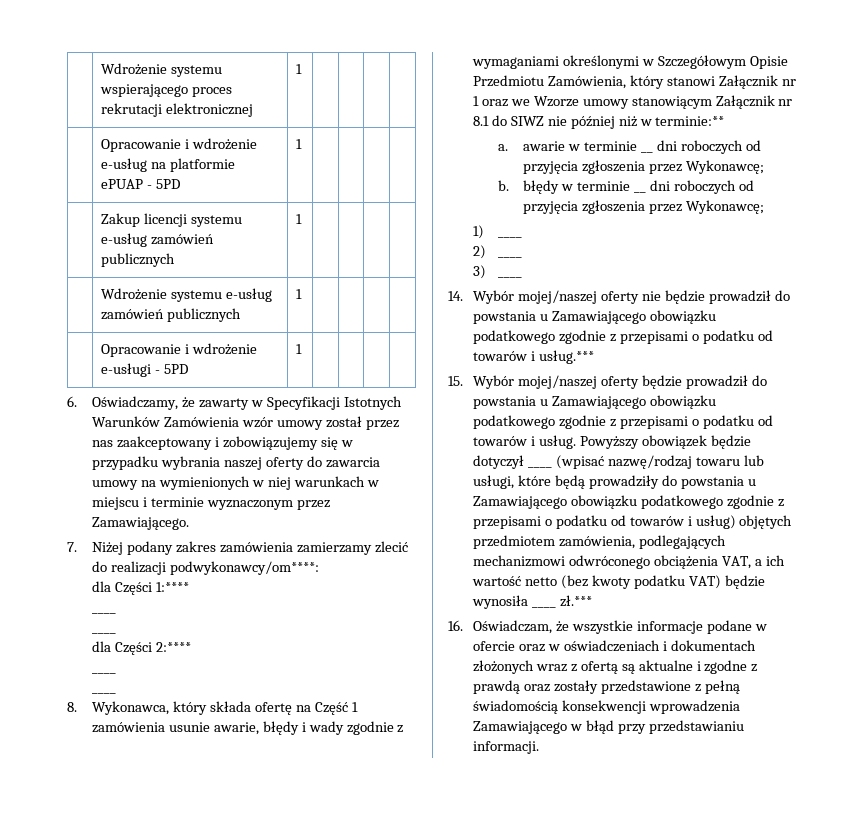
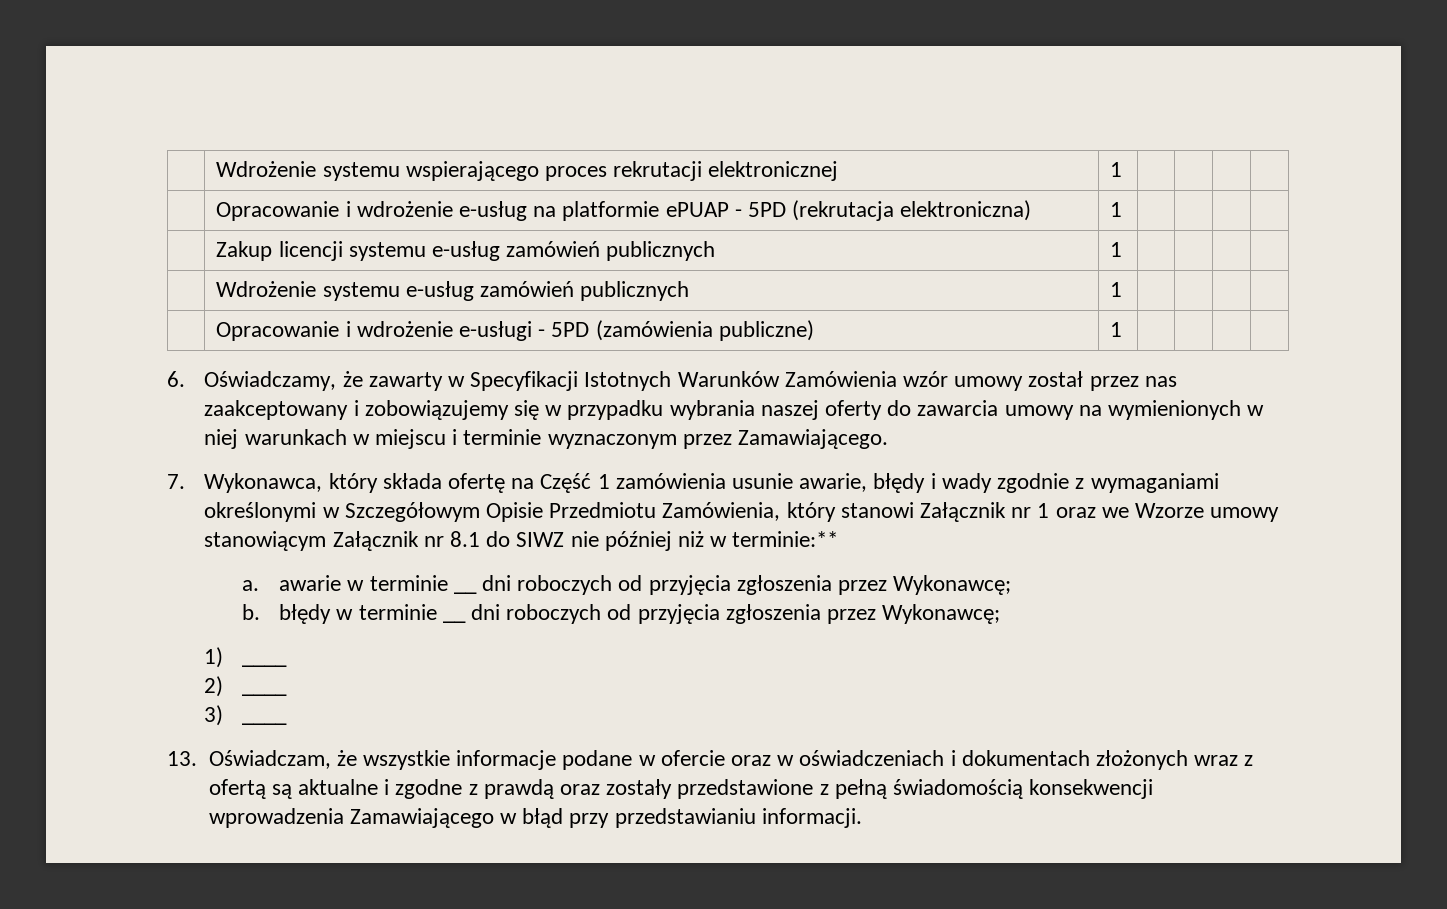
(180, 184) none -> [792,200,1032,221] (rekrutacja elektroniczna)
(188, 369) none -> [595,320,814,341] (zamówienia publiczne)
[92,541,408,555] [92,561,319,575] [92,581,189,595] [92,612,117,614] [92,632,117,634] [92,641,191,655] [92,672,117,674] [92,692,117,694] [67,702,77,712] Niżej podany zakres zamówienia zamierzamy zlecić do realizacji podwykonawcy/om****: // dla Części 1:**** // ____ // ____ // dla Części 2:**** // ____ // ____ // 8. -> (185, 481) none
[448,290,790,304] [473,310,716,324] [473,330,773,344] [473,350,594,364] [448,375,767,389] [473,395,716,409] [473,415,773,429] [473,435,751,449] [473,455,764,469] [473,475,756,489] [473,495,784,509] [473,515,793,529] [473,535,726,549] [473,555,785,569] [472,575,765,589] [472,595,592,609] [448,620,463,631] 14. Wybór mojej/naszej oferty nie będzie prowadził do powstania u Zamawiającego obowiązku podatkowego zgodnie z przepisami o podatku od towarów i usług.*** // 15. Wybór mojej/naszej oferty będzie prowadził do powstania u Zamawiającego obowiązku podatkowego zgodnie z przepisami o podatku od towarów i usług. Powyższy obowiązek będzie dotyczył ____ (wpisać nazwę/rodzaj towaru lub usługi, które będą prowadziły do powstania u Zamawiającego obowiązku podatkowego zgodnie z przepisami o podatku od towarów i usług) objętych przedmiotem zamówienia, podlegających mechanizmowi odwróconego obciążenia VAT, a ich wartość netto (bez kwoty podatku VAT) będzie wynosiła ____ zł.*** // 16. -> [167,751,197,766] 13.

